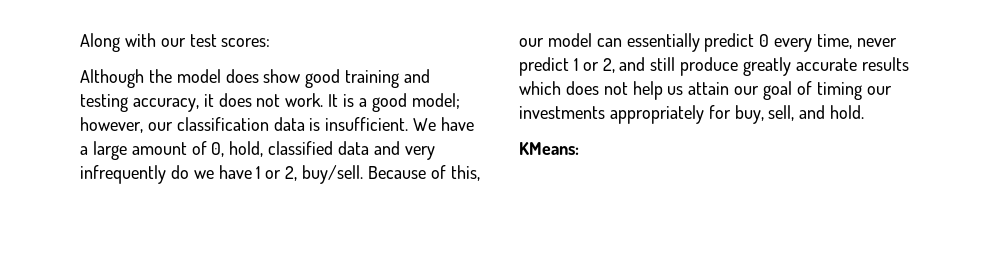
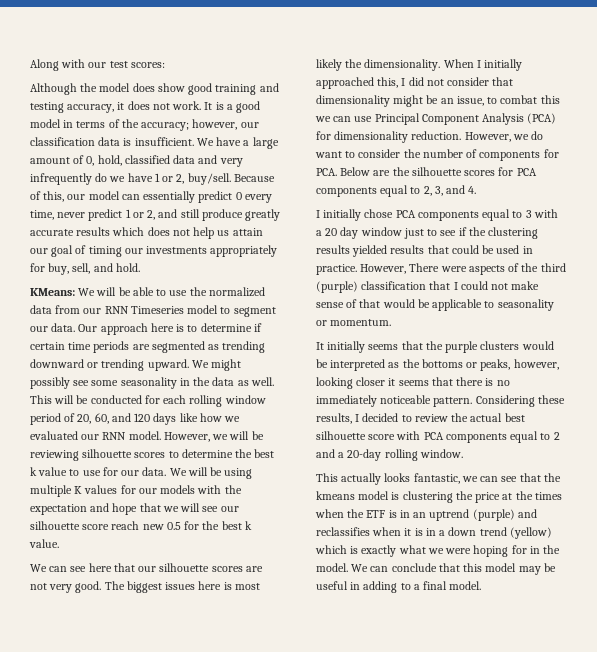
[411,93,460,109] model; -> [30,119,190,131] model in terms of the accuracy;
(579, 148) none -> [78,287,265,297] [30,305,276,317] [30,323,262,335] [30,341,266,353] [30,359,242,371] [30,377,274,389] [30,395,266,407] [30,413,241,425] [30,431,264,442] [30,449,275,461] [30,467,253,479] [30,485,242,497] [30,503,239,515] [30,521,252,530] [29,539,59,548] [30,563,263,572] [30,581,260,593] [316,59,523,71] [316,77,514,89] [316,95,560,107] [315,113,557,125] [316,131,544,143] [315,149,559,161] [316,167,537,176] [316,185,477,197] [316,209,558,221] [316,227,539,239] [316,245,533,257] [316,263,566,275] [316,281,540,293] [316,299,554,311] [316,319,392,326] [316,341,554,353] [316,359,559,371] [316,377,510,389] [316,395,565,407] [316,413,525,424] [316,431,560,443] [316,449,463,461] [316,473,561,485] [316,491,562,503] [315,509,537,521] [316,527,552,539] [315,545,561,557] [316,563,556,575] [316,581,482,593] We will be able to use the normalized data from our RNN Timeseries model to segment our data. Our approach here is to determine if certain time periods are segmented as trending downward or trending upward. We might possibly see some seasonality in the data as well. This will be conducted for each rolling window period of 20, 60, and 120 days like how we evaluated our RNN model. However, we will be reviewing silhouette scores to determine the best k value to use for our data. We will be using multiple K values for our models with the expectation and hope that we will see our silhouette score reach new 0.5 for the best k value. // We can see here that our silhouette scores are not very good. The biggest issues here is most likely the dimensionality. When I initially approached this, I did not consider that dimensionality might be an issue, to combat this we can use Principal Component Analysis (PCA) for dimensionality reduction. However, we do want to consider the number of components for PCA. Below are the silhouette scores for PCA components equal to 2, 3, and 4. // I initially chose PCA components equal to 3 with a 20 day window just to see if the clustering results yielded results that could be used in practice. However, There were aspects of the third (purple) classification that I could not make sense of that would be applicable to seasonality or momentum. // It initially seems that the purple clusters would be interpreted as the bottoms or peaks, however, looking closer it seems that there is no immediately noticeable pattern. Considering these results, I decided to review the actual best silhouette score with PCA components equal to 2 and a 20-day rolling window. // This actually looks fantastic, we can see that the kmeans model is clustering the price at the times when the ETF is in an uptrend (purple) and reclassifies when it is in a down trend (yellow) which is exactly what we were hoping for in the model. We can conclude that this model may be useful in adding to a final model.

